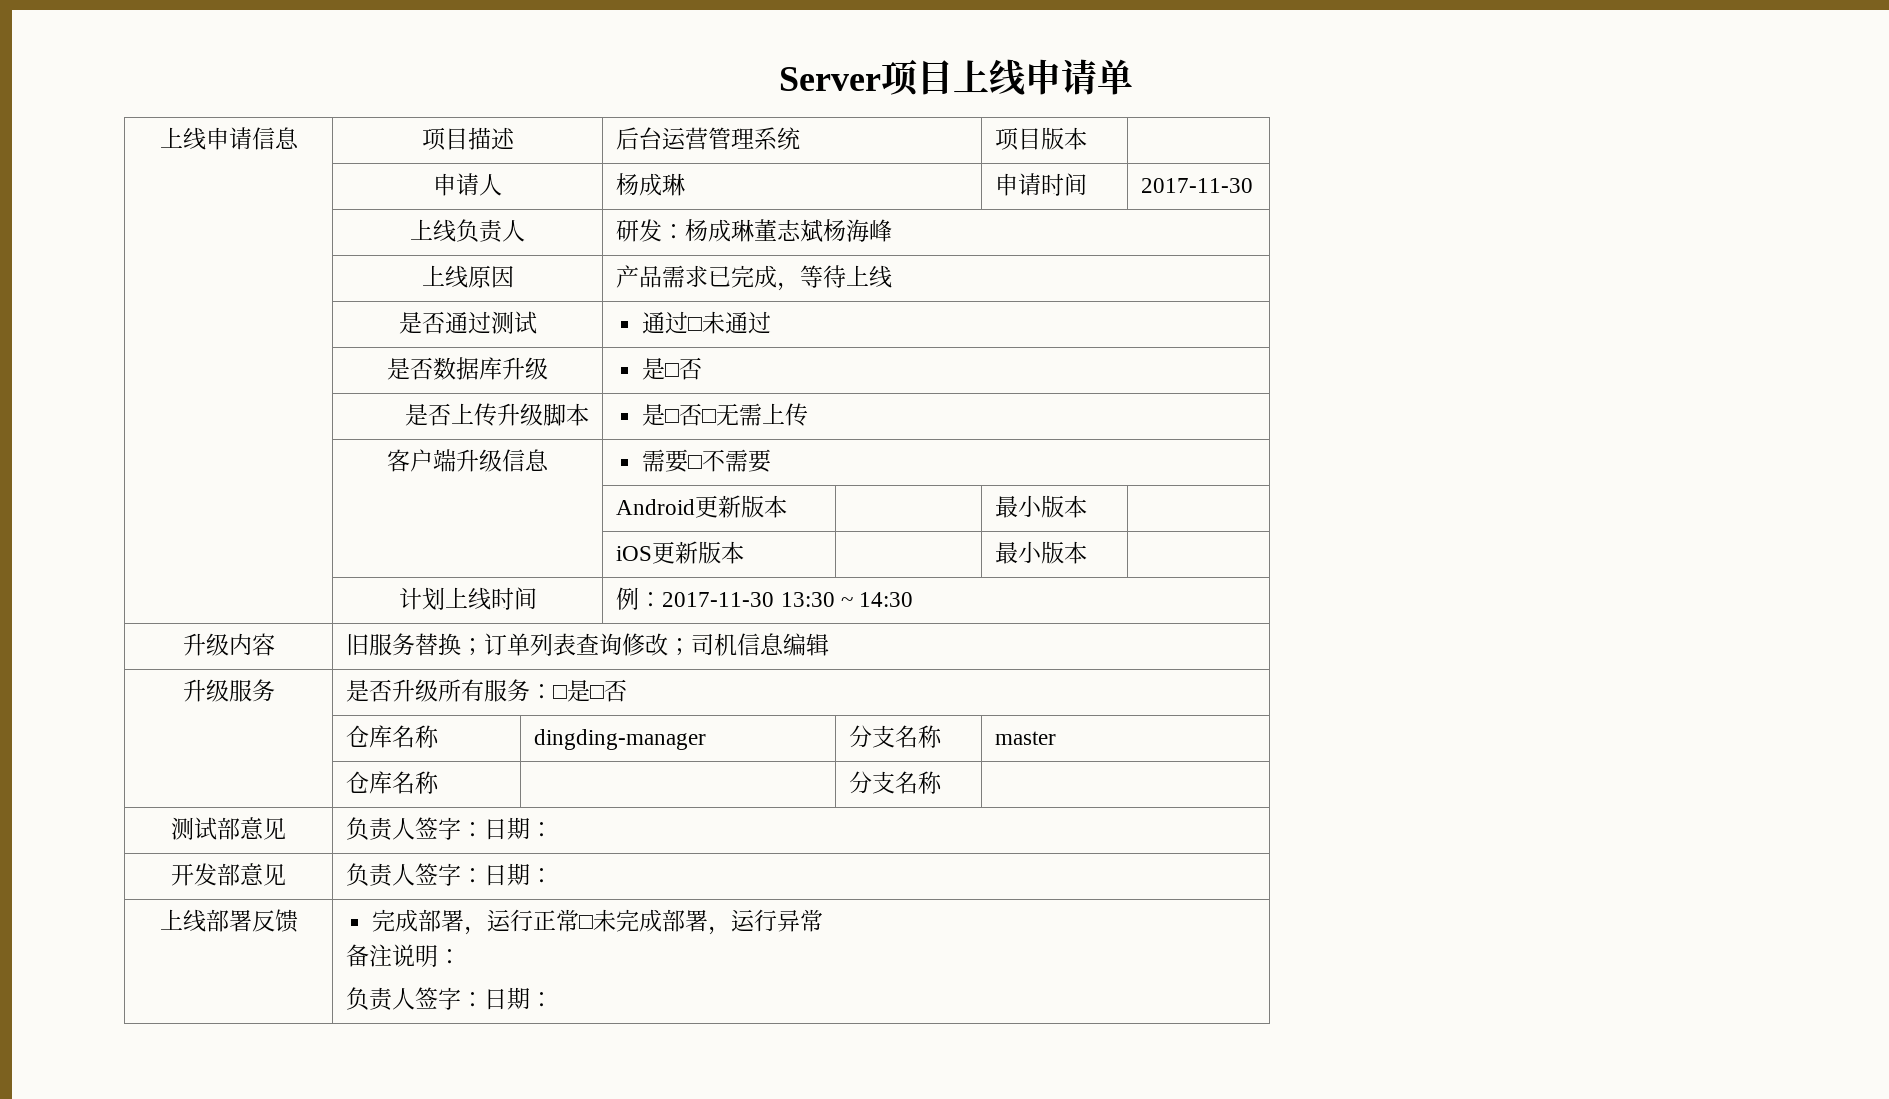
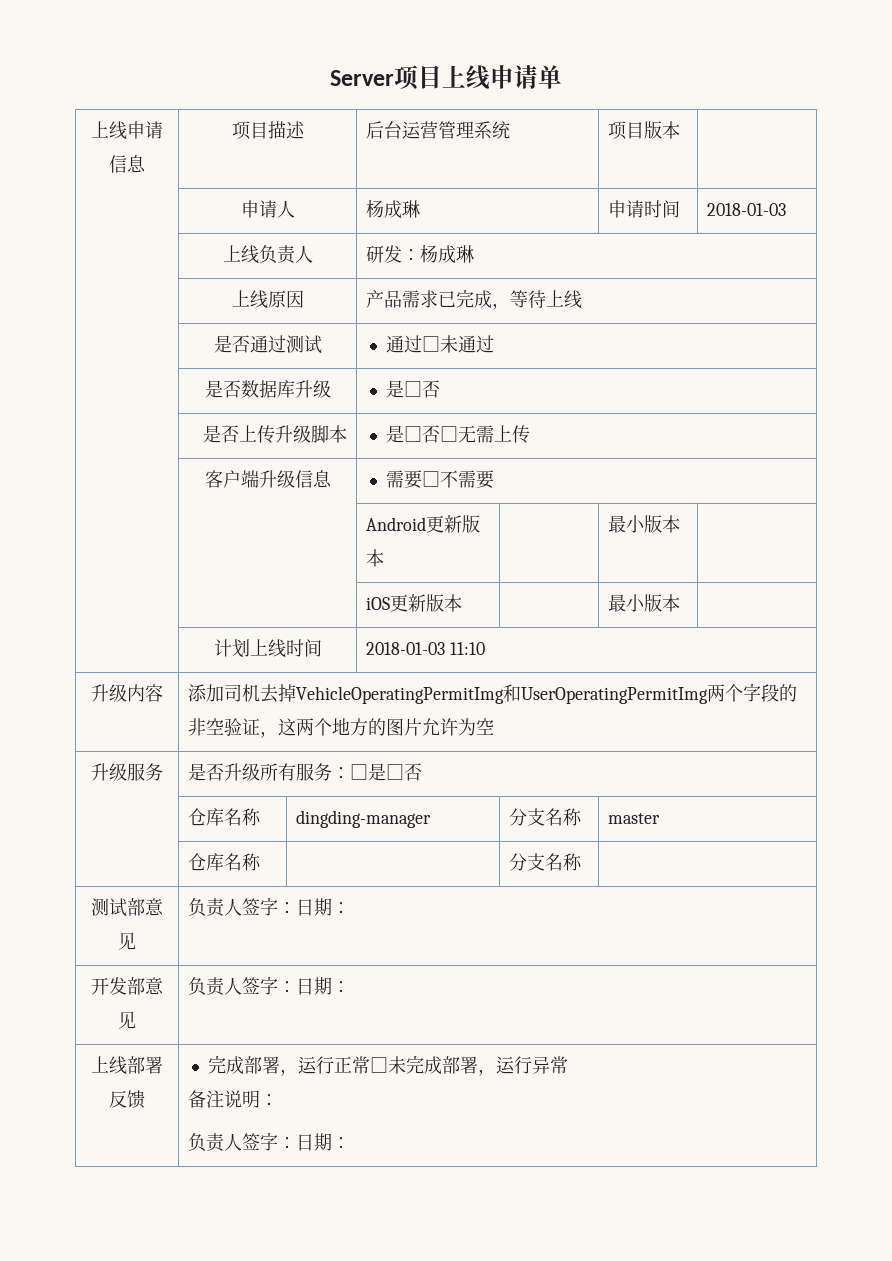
[1141,178,1254,193] 2017-11-30 -> [707,203,787,216] 2018-01-03
[754,219,893,242] 董志斌杨海峰 -> (475, 254) none
[616,587,914,610] [182,633,275,656] [346,633,830,656] 例：2017-11-30 13:30 ~ 14:30 // 升级内容 | 旧服务替换；订单列表查询修改；司机信息编辑 -> [366,642,486,655] [91,684,163,702] [188,683,798,704] [188,718,495,738] 2018-01-03 11:10 // 升级内容 | 添加司机去掉VehicleOperatingPermitImg和UserOperatingPermitImg两个字段的非空验证，这两个地方的图片允许为空

